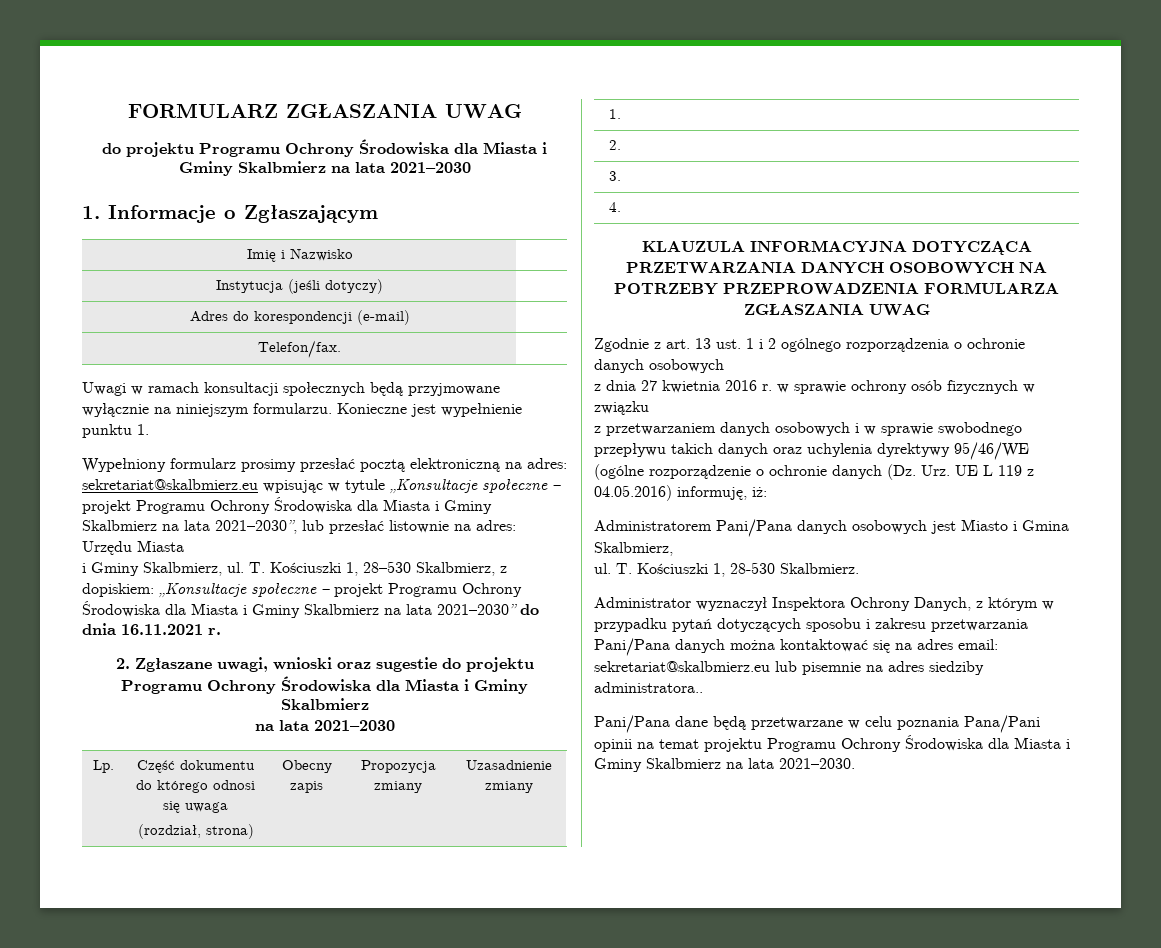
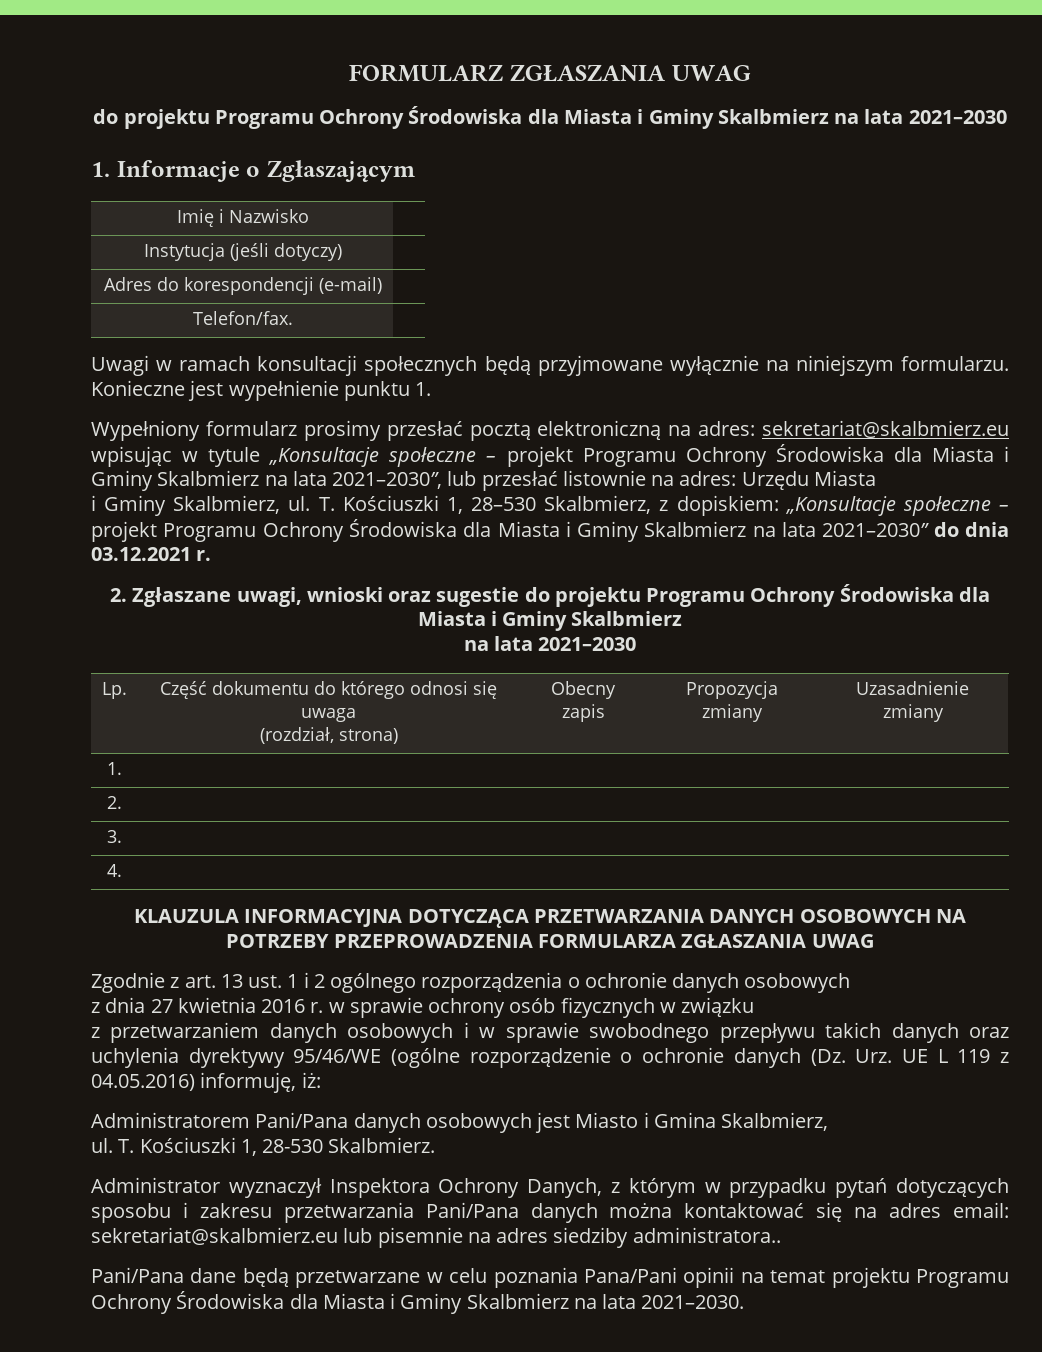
[121,624,203,635] 16.11.2021 -> [91,547,191,561] 03.12.2021

